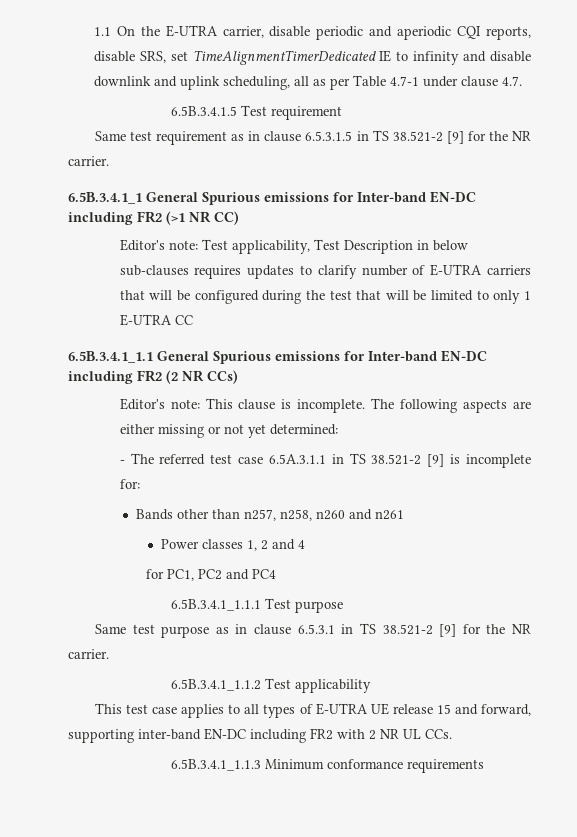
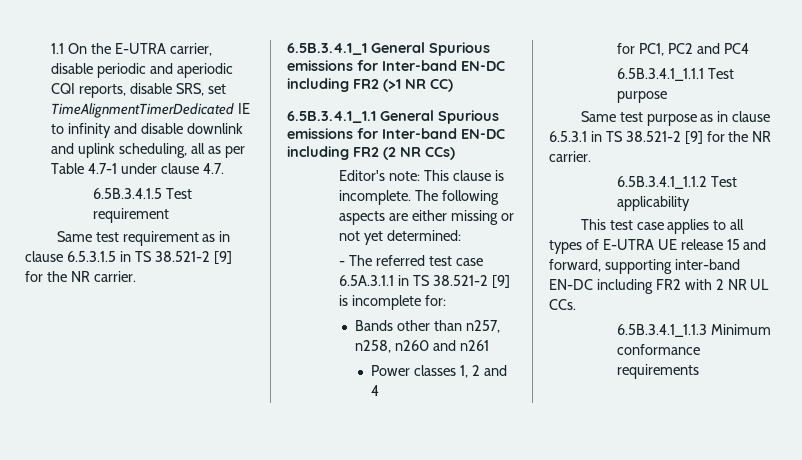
[119,239,468,254] [119,264,532,279] [119,290,531,304] [119,314,193,326] // Editor's note: Test applicability, Test Description in below sub-clauses requires updates to clarify number of E-UTRA carriers that will be configured during the test that will be limited to only 1 E-UTRA CC -> (453, 85) none

